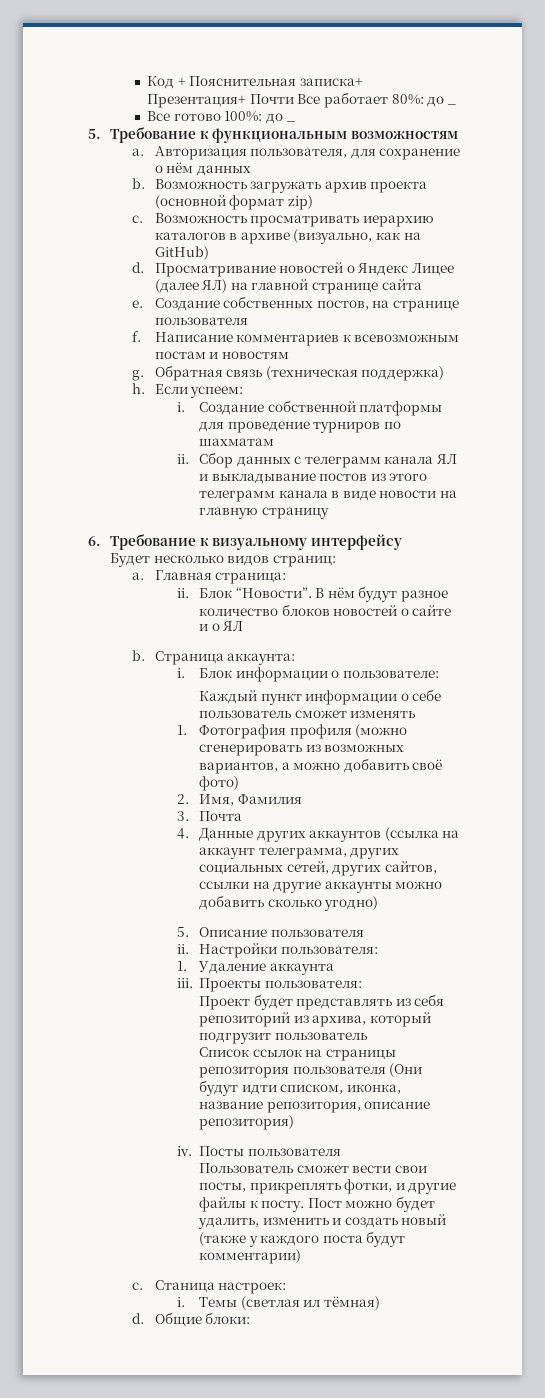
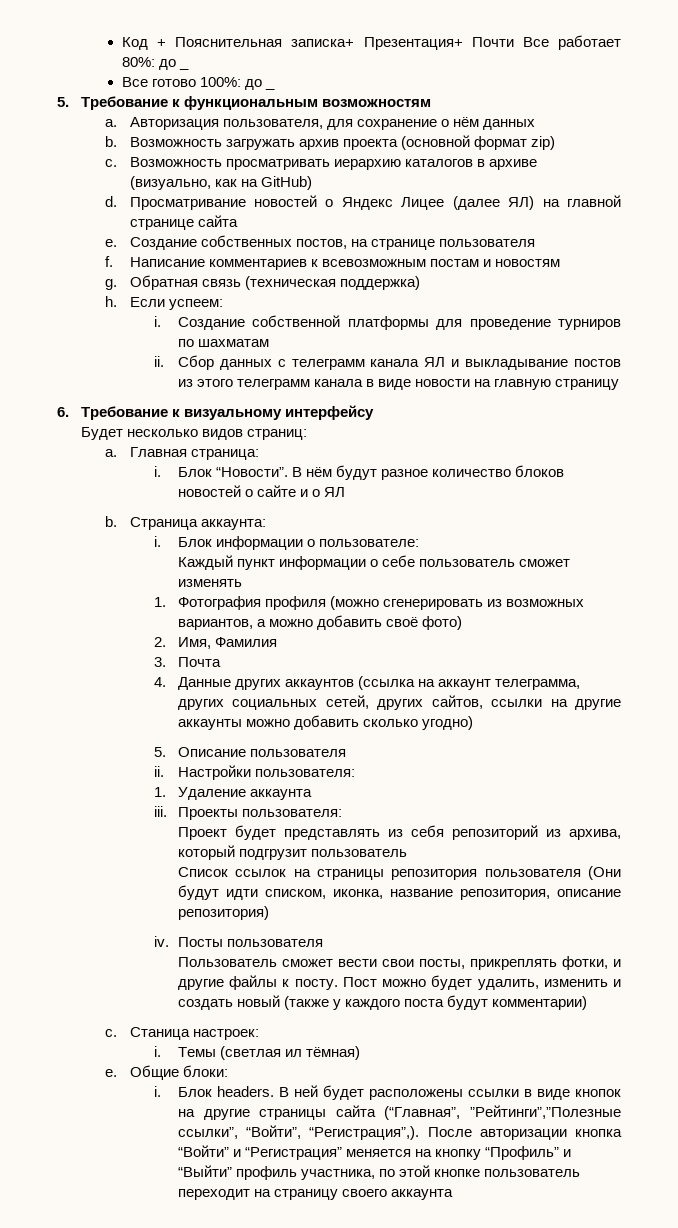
[176,588,189,598] ii. -> [153,466,161,477] i.
[132,1313,145,1324] d. -> [105,1069,118,1077] e.
(251, 1318) none -> [153,1085,621,1100] [177,1105,621,1120] [177,1125,622,1140] [177,1145,572,1160] [177,1165,581,1180] [177,1189,454,1200] // i. Блок headers. В ней будет расположены ссылки в виде кнопок на другие страницы сайта (“Главная”, ”Рейтинги”,”Полезные ссылки”, “Войти”, “Регистрация”,). После авторизации кнопка “Войти” и “Регистрация” меняется на кнопку “Профиль” и “Выйти” профиль участника, по этой кнопке пользователь переходит на страницу своего аккаунта

